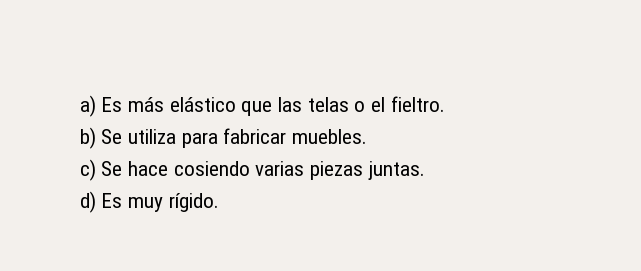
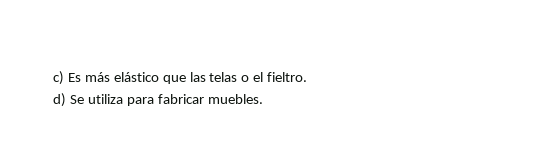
[79,95,96,117] a) -> [52,71,64,85] c)
[79,127,96,149] b) -> [52,93,66,107] d)
[79,159,425,181] [79,191,219,213] // c) Se hace cosiendo varias piezas juntas. // d) Es muy rígido. -> (263, 99) none

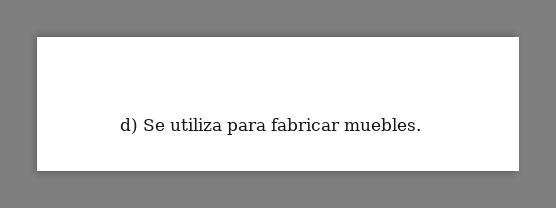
[52,71,308,85] c) Es más elástico que las telas o el fieltro. // -> (119, 126) none

